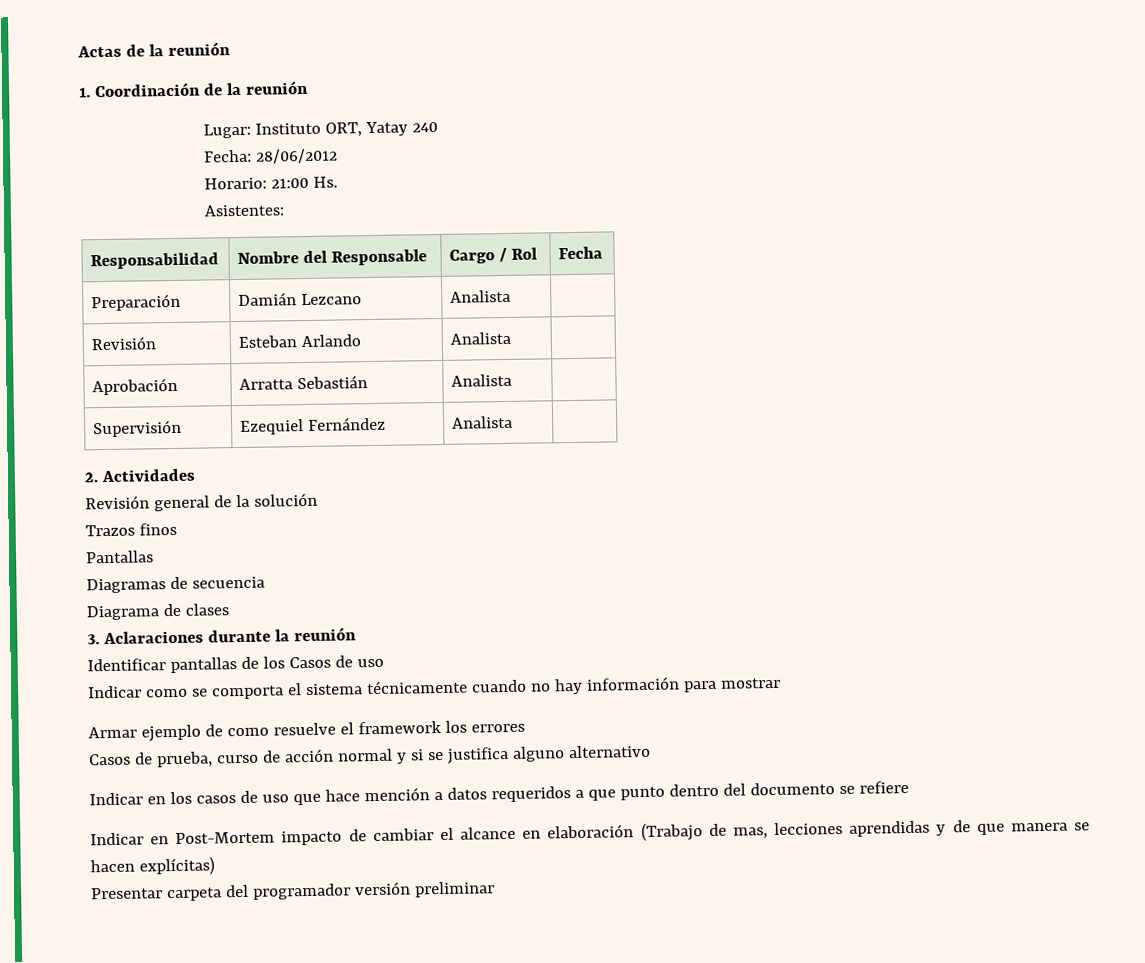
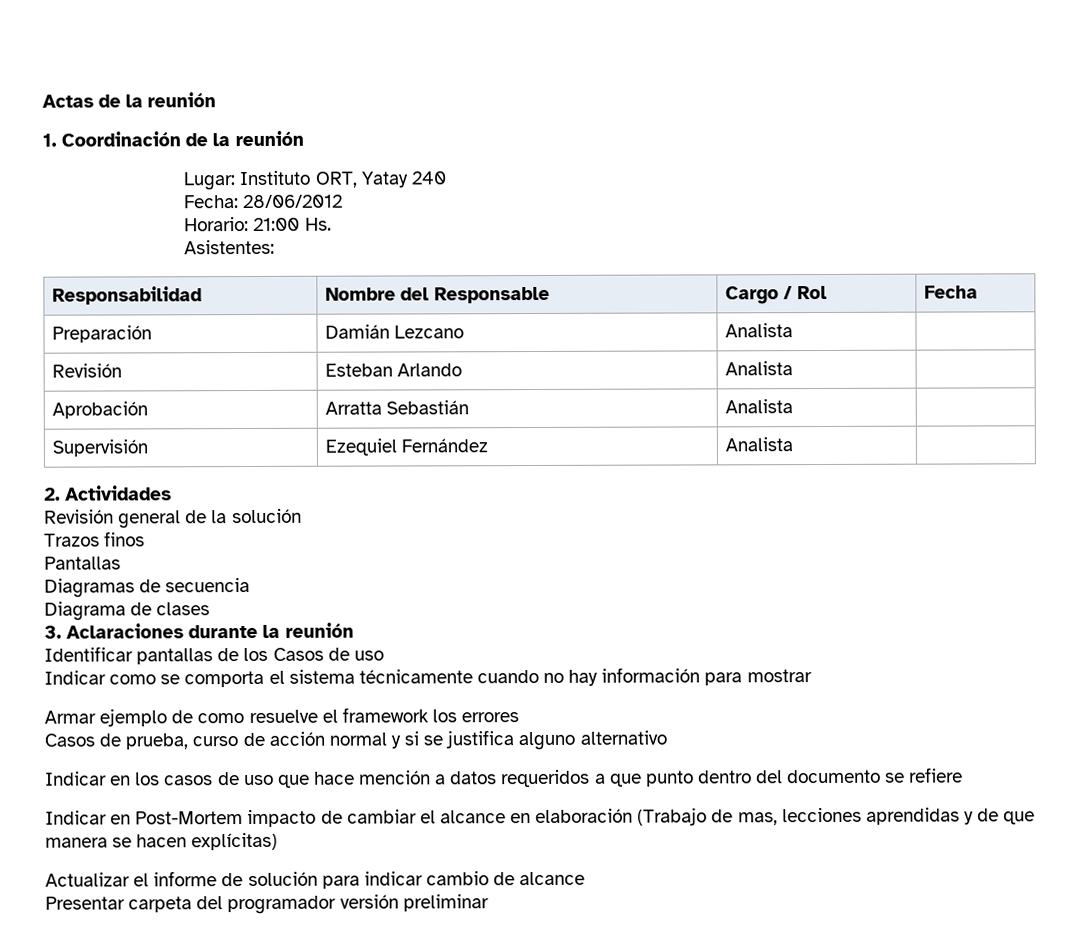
(215, 866) none -> [45,871,586,889] // Actualizar el informe de solución para indicar cambio de alcance

